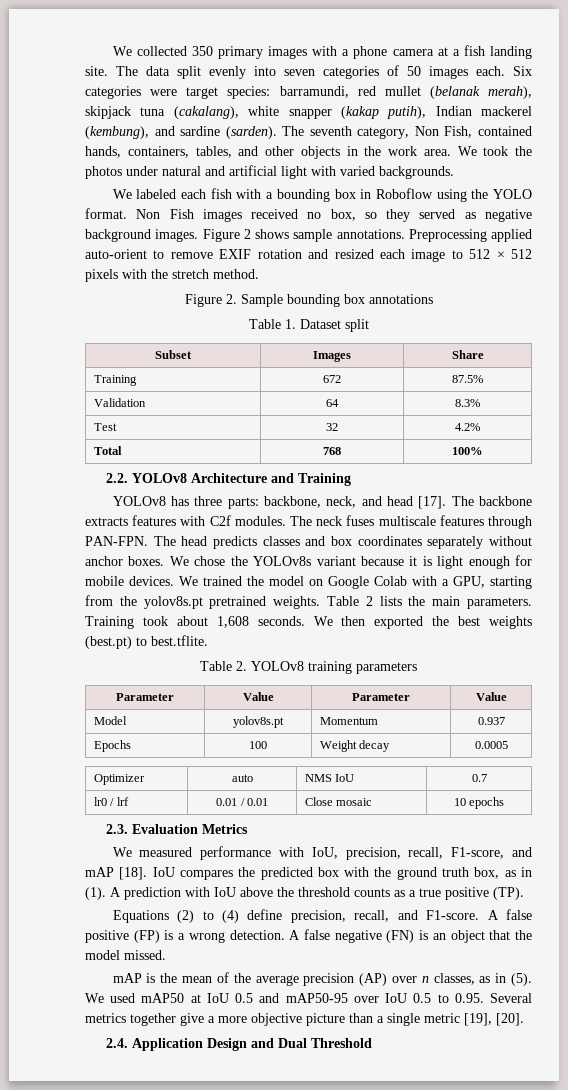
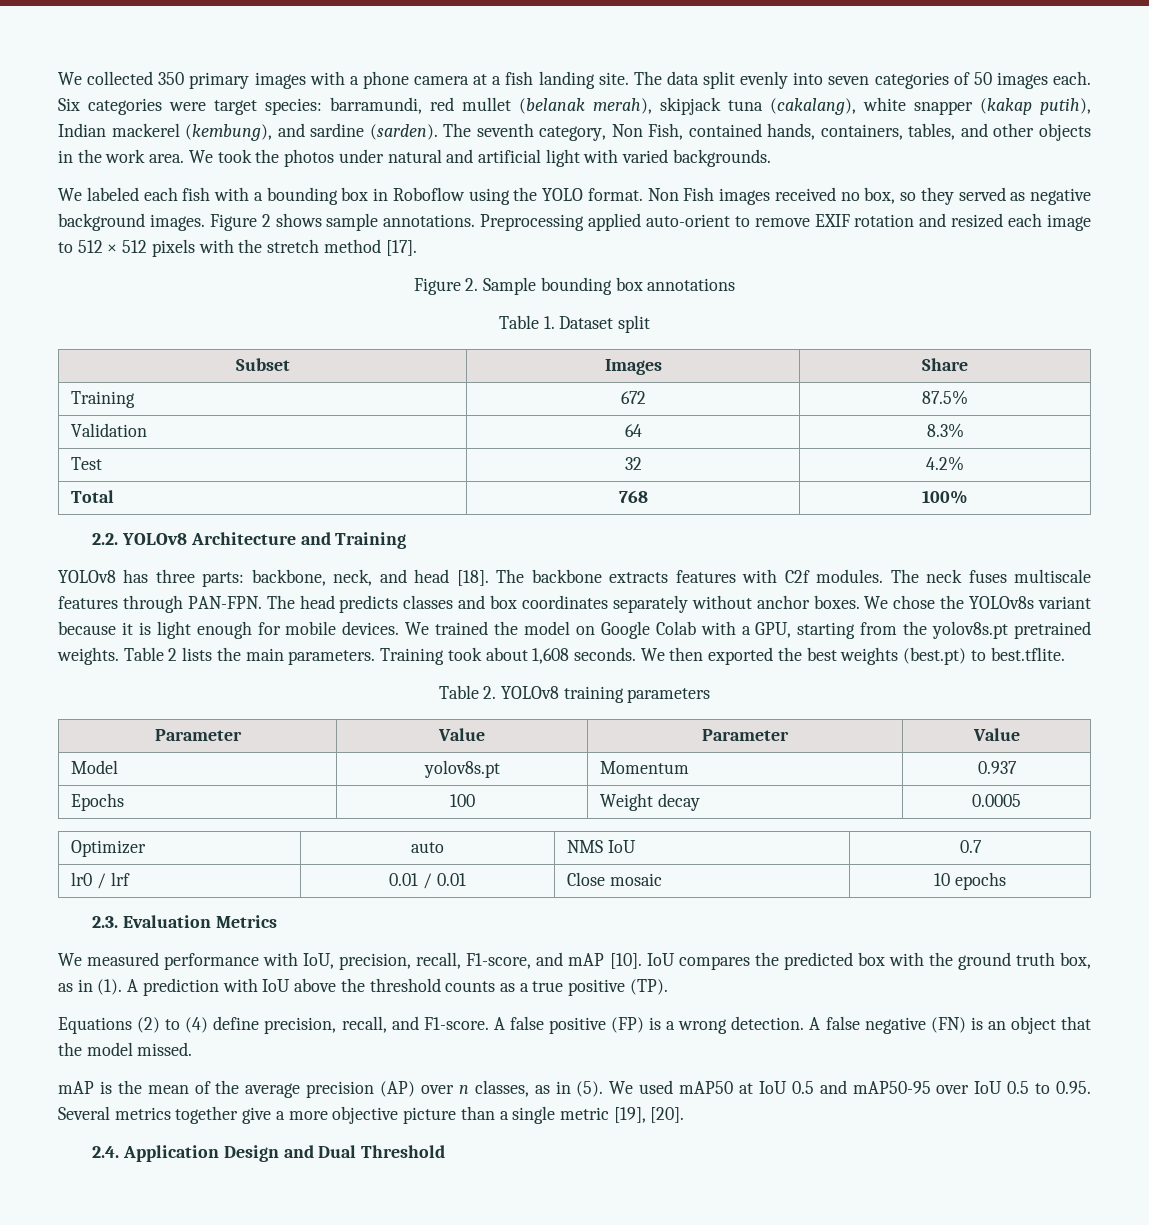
[213,269,259,279] method. -> [323,239,417,256] method [17].
[418,496,447,509] [17]. -> [456,570,489,586] [18].
[119,867,148,880] [18]. -> [609,953,642,969] [10].

